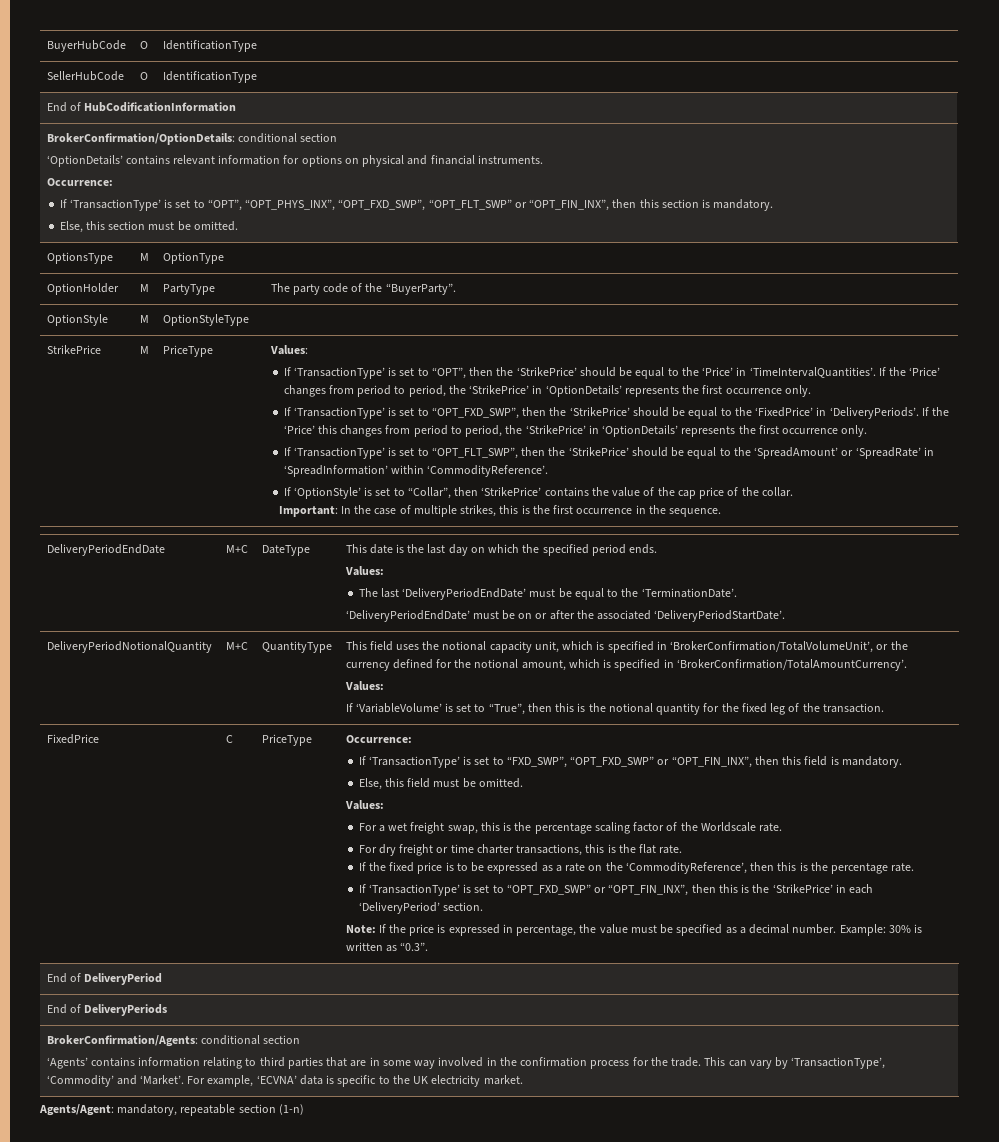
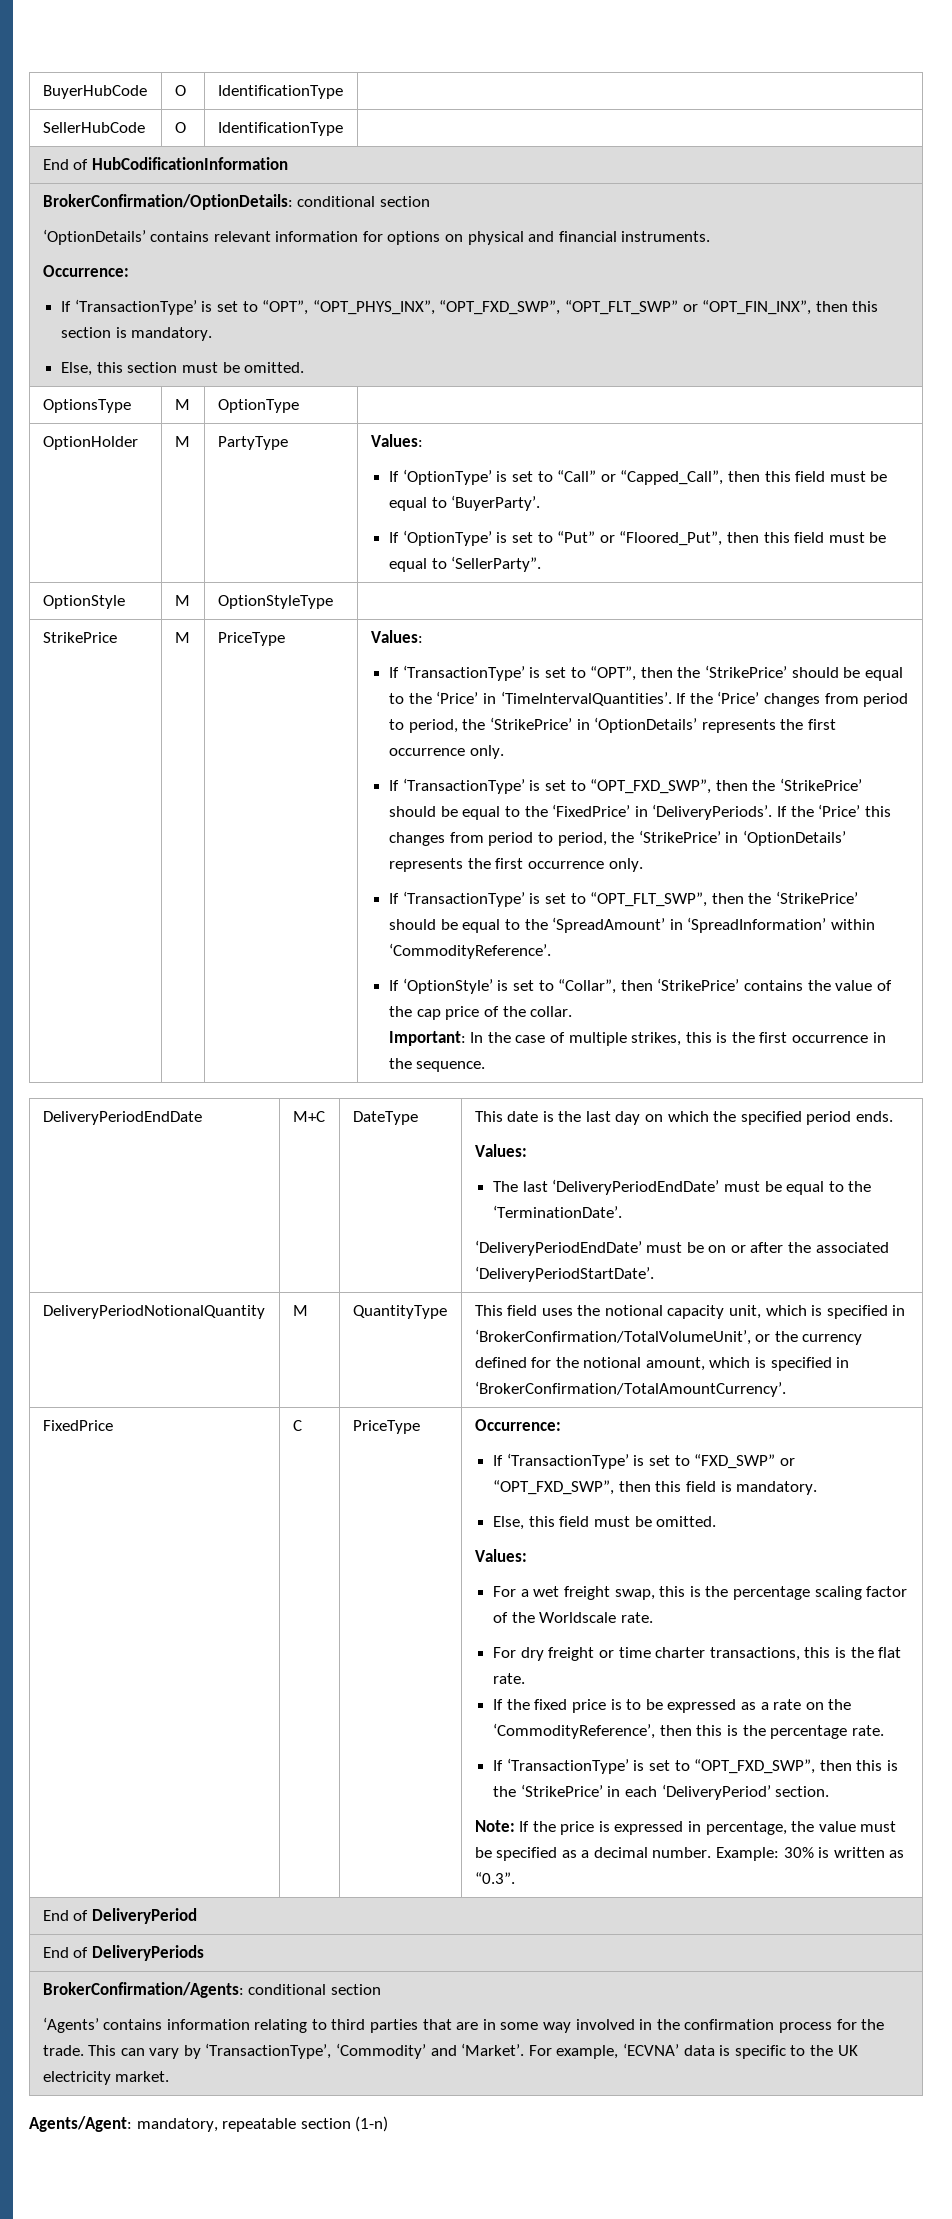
[270,283,456,295] The party code of the “BuyerParty”. -> [370,434,423,447] [389,469,888,485] [389,495,541,511] [389,530,887,546] [389,556,542,572] Values: // If ‘OptionType’ is set to “Call” or “Capped_Call”, then this field must be equal to ‘BuyerParty’. // If ‘OptionType’ is set to “Put” or “Floored_Put”, then this field must be equal to ‘SellerParty”.
[841,447,921,459] or ‘SpreadRate’ -> (666, 925) none
[225,642,248,650] M+C -> [292,1305,308,1316] M
[344,681,384,691] [345,703,884,715] // Values: // If ‘VariableVolume’ is set to “True”, then this is the notional quantity for the fixed leg of the transaction. -> (786, 1389) none
[506,756,752,768] “FXD_SWP”, “OPT_FXD_SWP” or “OPT_FIN_INX”, -> [694,1454,795,1469] [493,1480,615,1495] “FXD_SWP” or “OPT_FXD_SWP”,
[506,884,689,896] “OPT_FXD_SWP” or “OPT_FIN_INX”, -> [694,1759,816,1774] “OPT_FXD_SWP”,

